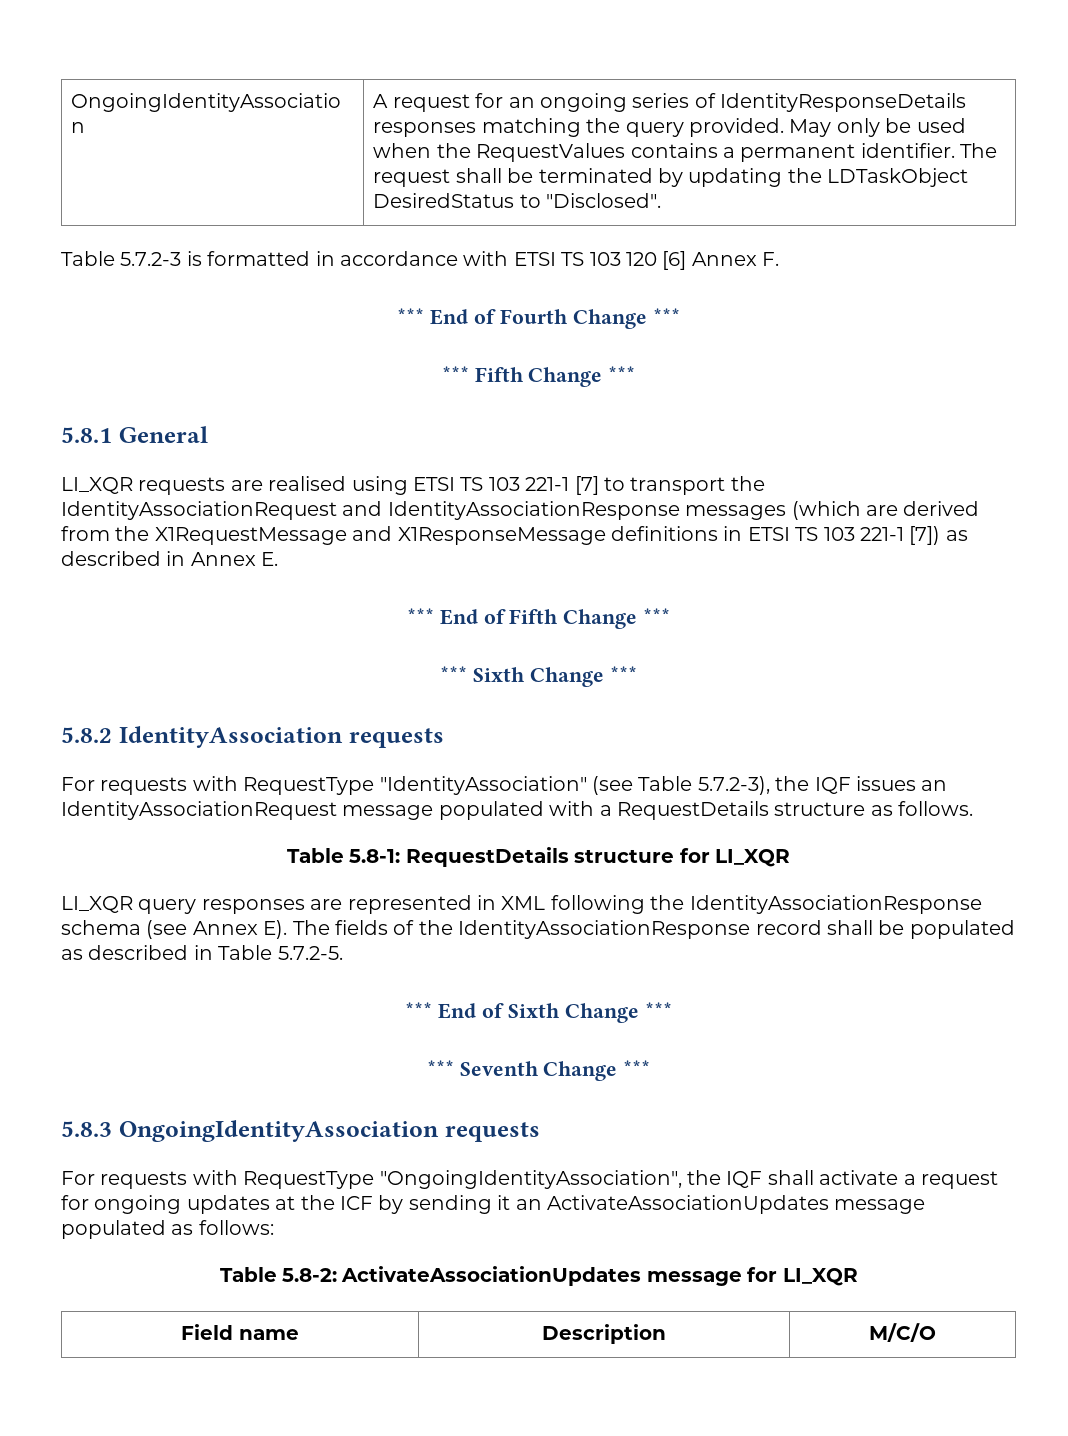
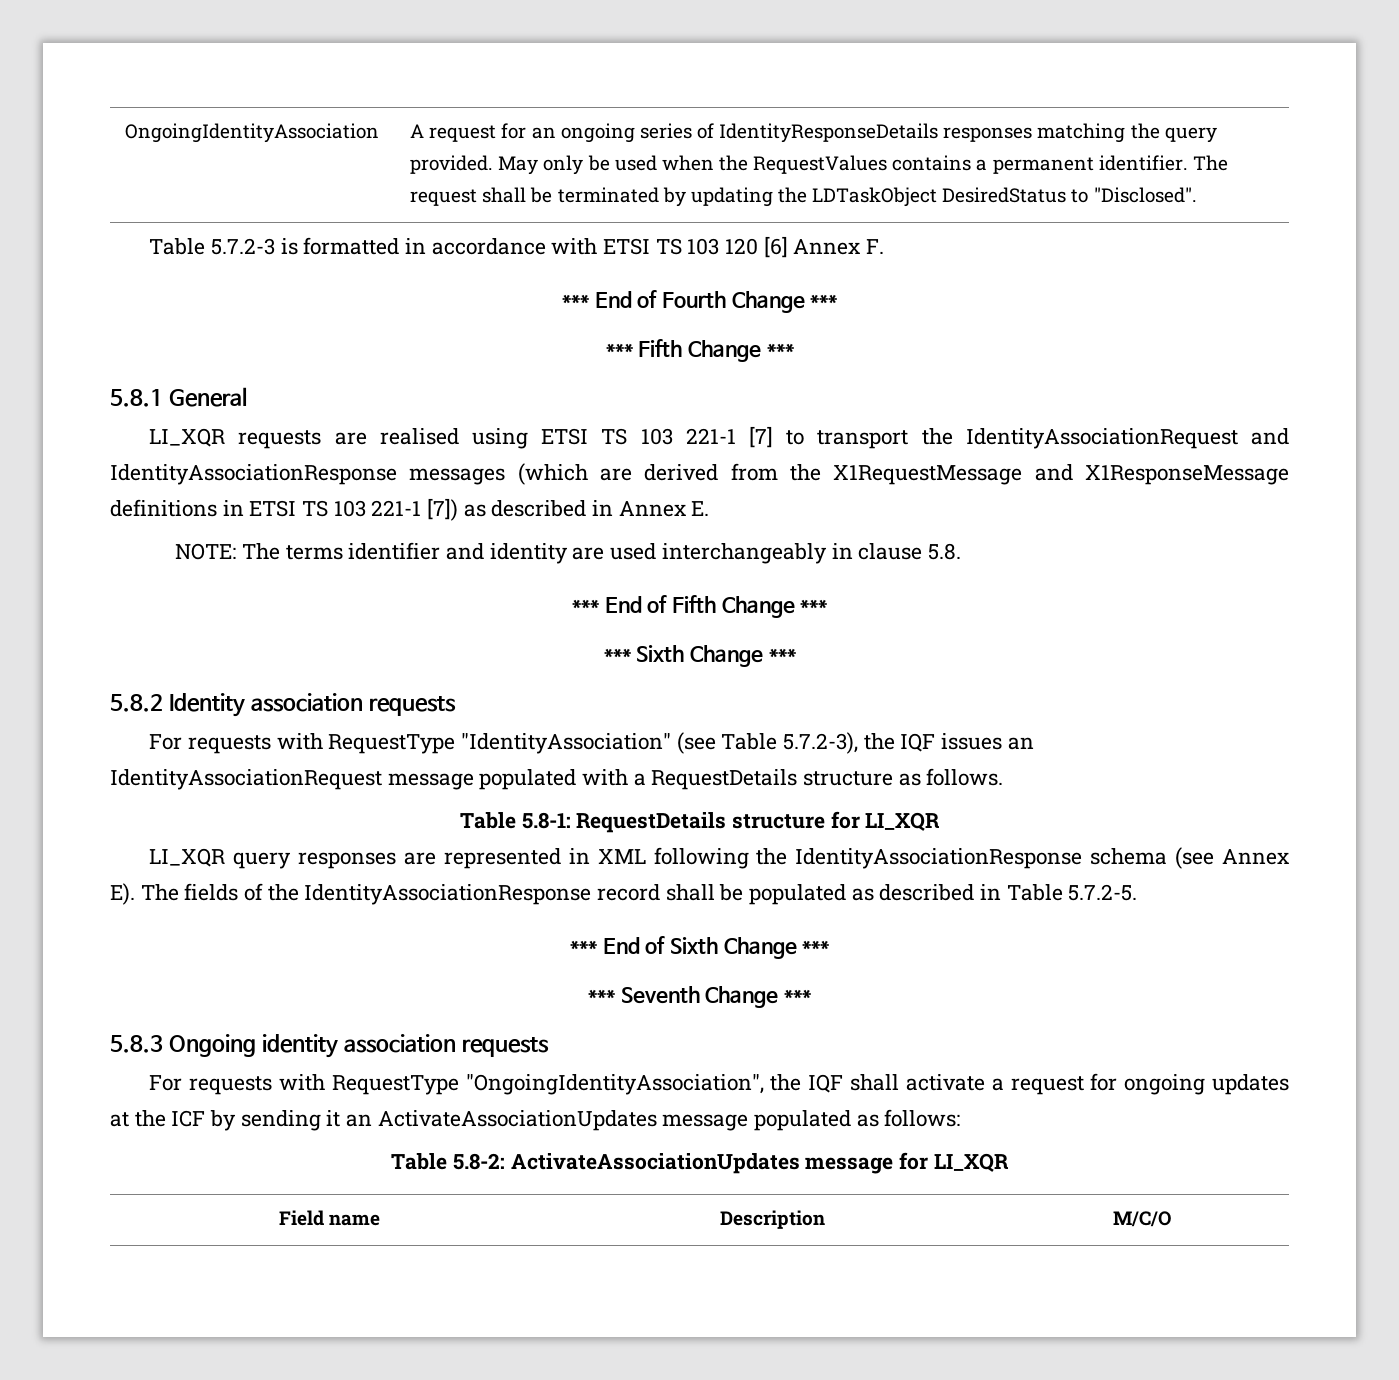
(279, 559) none -> [175,542,961,564] // NOTE: The terms identifier and identity are used interchangeably in clause 5.8.
[118,726,343,748] IdentityAssociation -> [168,693,363,717] Identity association
[118,1120,439,1142] OngoingIdentityAssociation -> [168,1034,456,1058] Ongoing identity association

